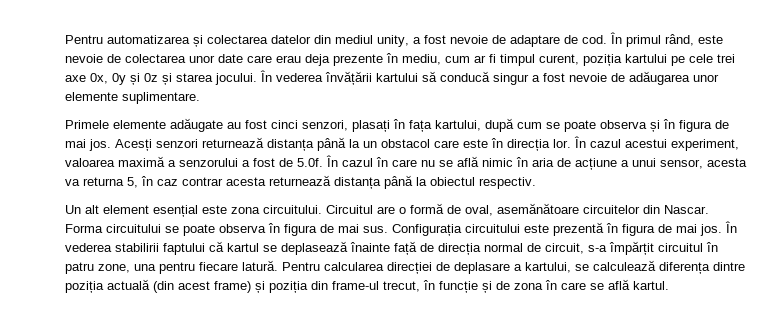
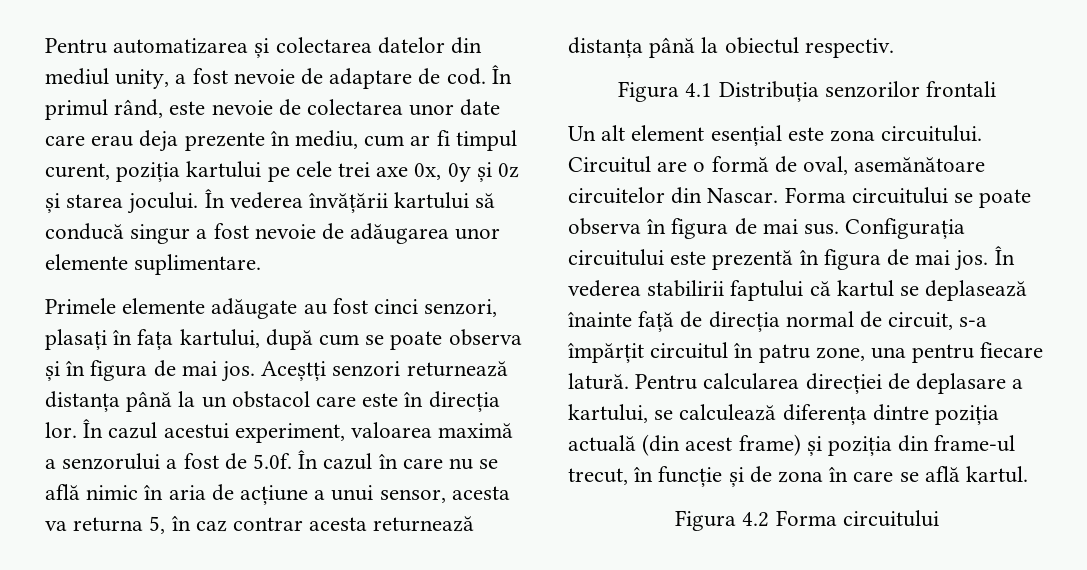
[115,139,152,151] Acesți -> [261,361,327,381] Aceștți
(536, 183) none -> [618,81,996,102] // Figura 4.1 Distribuția senzorilor frontali
(669, 285) none -> [675,510,939,531] // Figura 4.2 Forma circuitului

